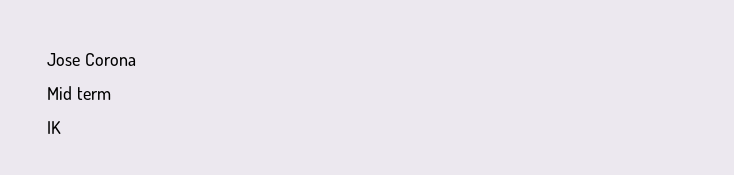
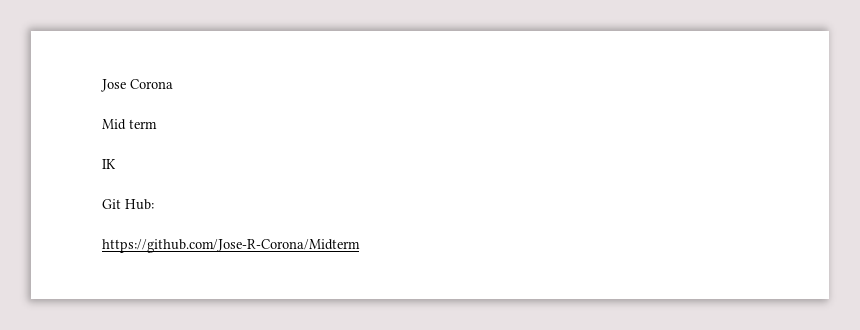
(61, 127) none -> [102,199,154,210] [102,239,360,253] // Git Hub: // https://github.com/Jose-R-Corona/Midterm

